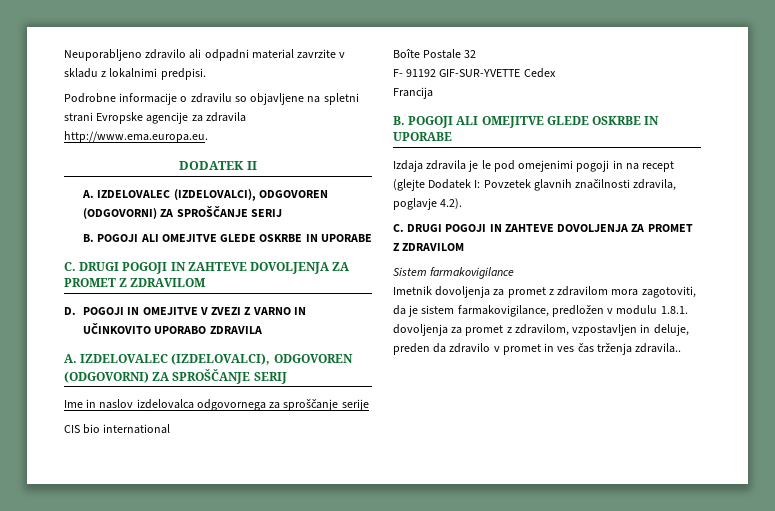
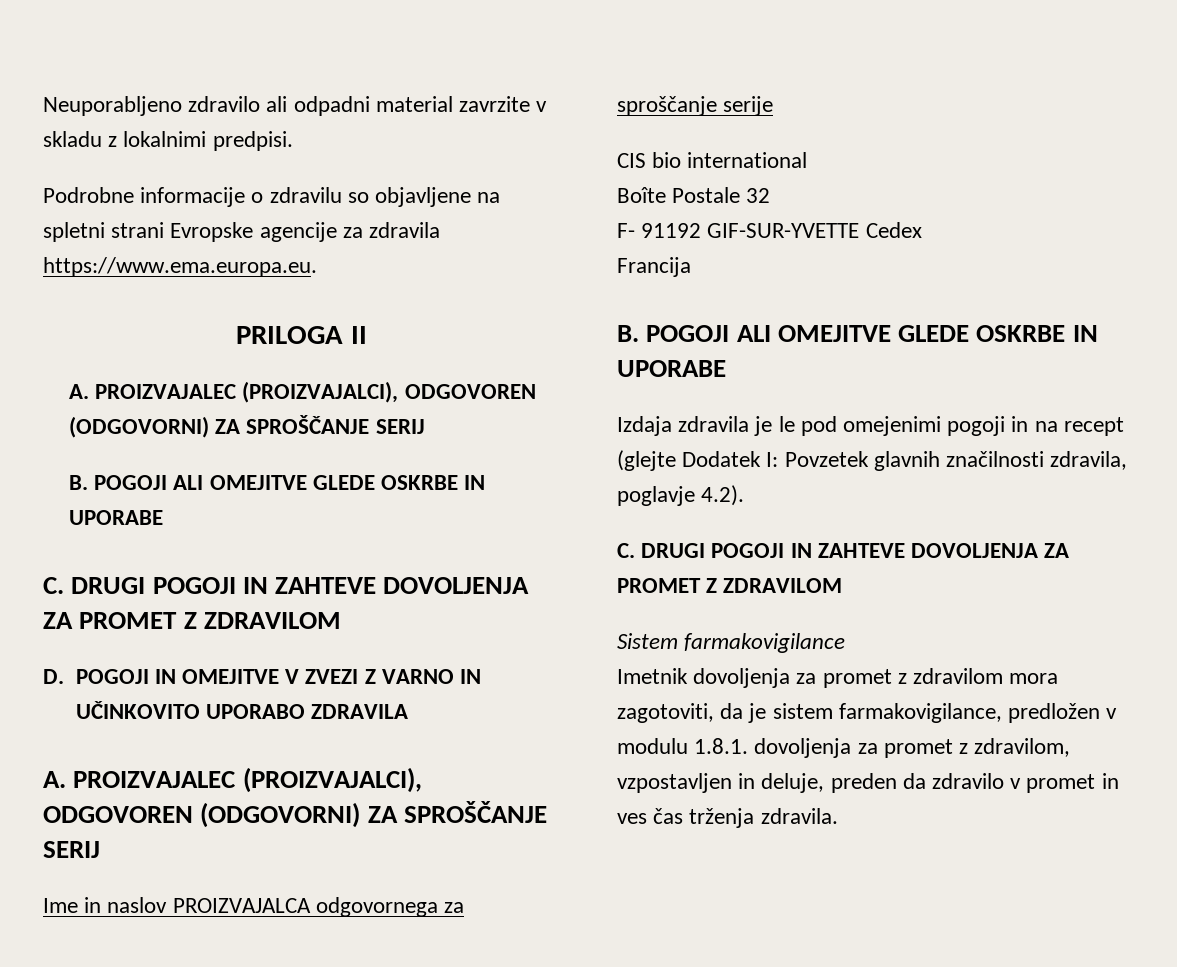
[64,131,208,143] [179,161,245,170] http://www.ema.europa.eu. // DODATEK -> [43,257,317,277] [236,326,344,344] https://www.ema.europa.eu. // PRILOGA
[97,189,256,201] IZDELOVALEC (IZDELOVALCI), -> [95,381,399,403] PROIZVAJALEC (PROIZVAJALCI),
[80,353,271,365] IZDELOVALEC (IZDELOVALCI), -> [73,767,422,793] PROIZVAJALEC (PROIZVAJALCI),
[136,399,194,409] izdelovalca -> [172,898,311,913] PROIZVAJALCA
[635,343,682,353] zdravila.. -> [760,808,838,824] zdravila.

